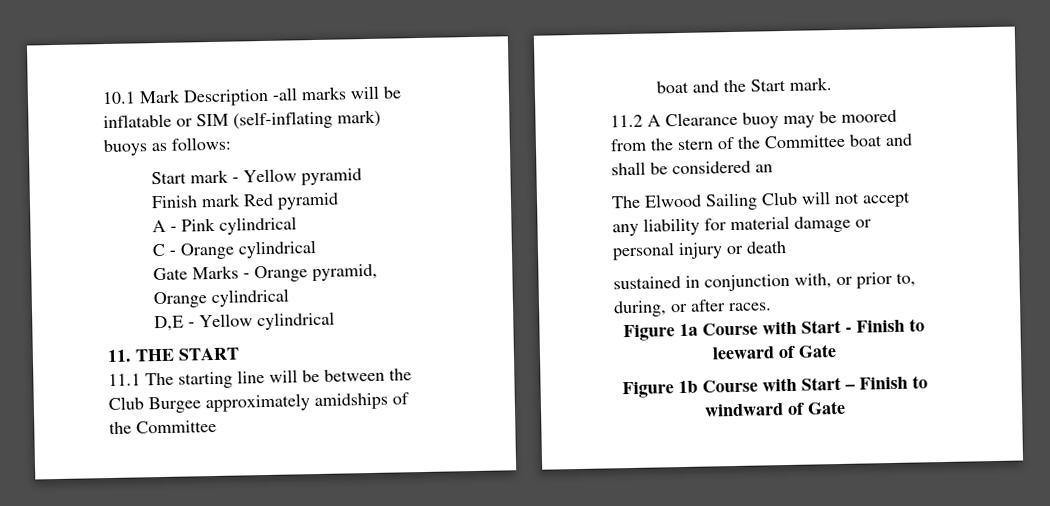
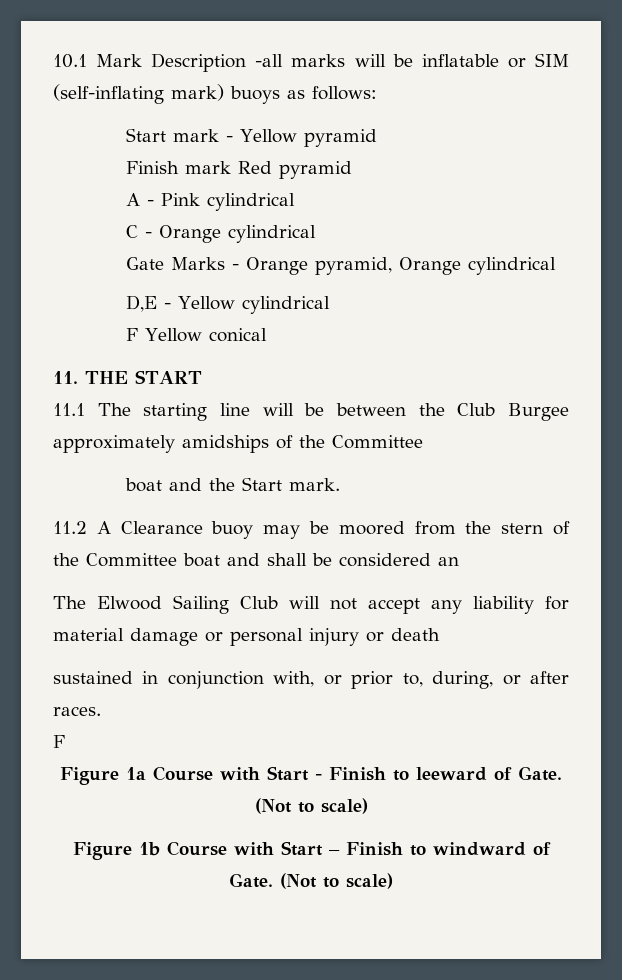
(336, 321) none -> [125,328,267,342] // F Yellow conical
(772, 307) none -> [53,735,65,748] // F
[797,344,837,358] Gate -> [518,766,562,781] [254,798,368,814] Gate. (Not to scale)
[807,400,846,415] Gate -> [229,873,393,889] Gate. (Not to scale)

